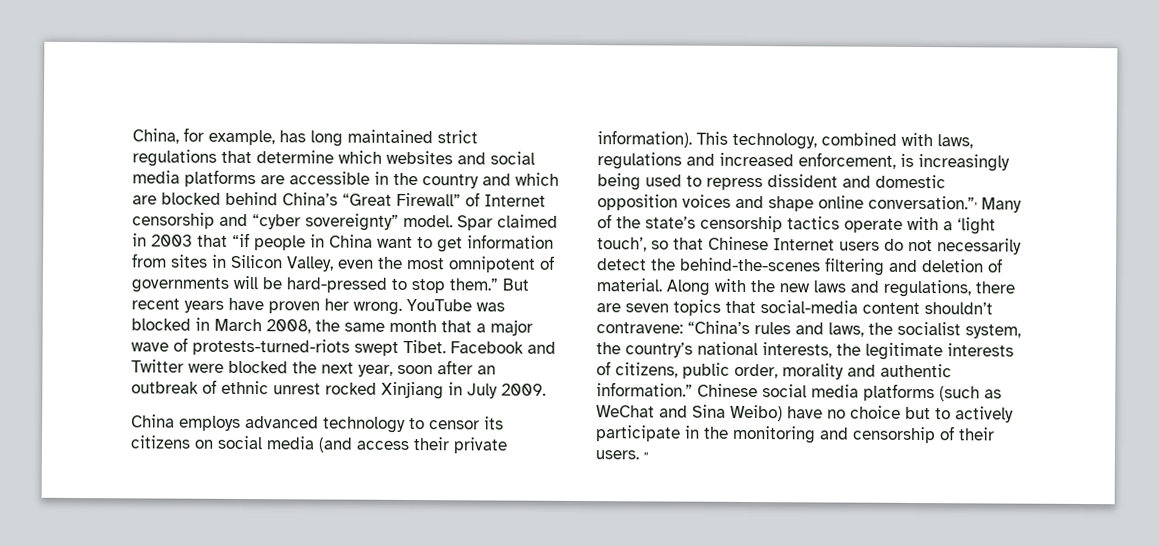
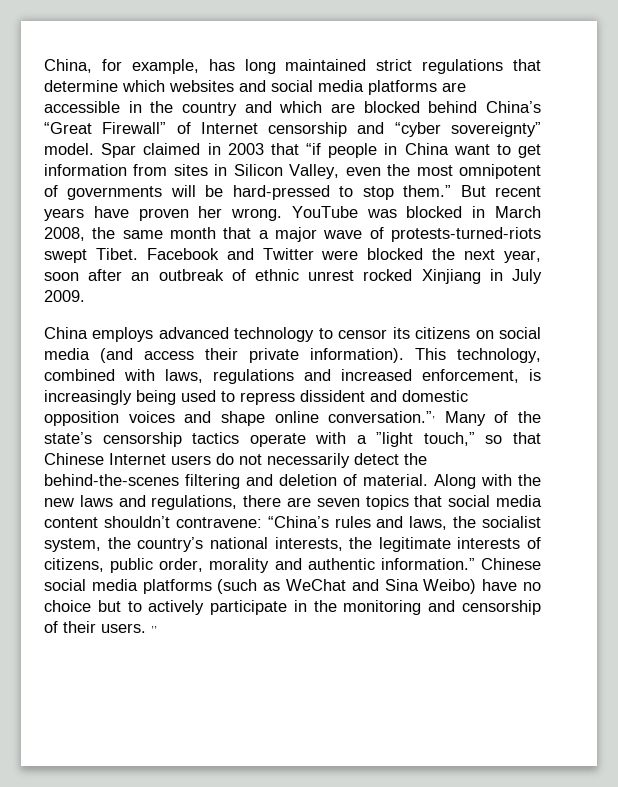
[957,217,996,235] [597,237,647,252] ‘light touch’, -> [376,432,475,447] ”light touch,”
[760,300,858,314] social-media -> [448,495,542,507] social media

